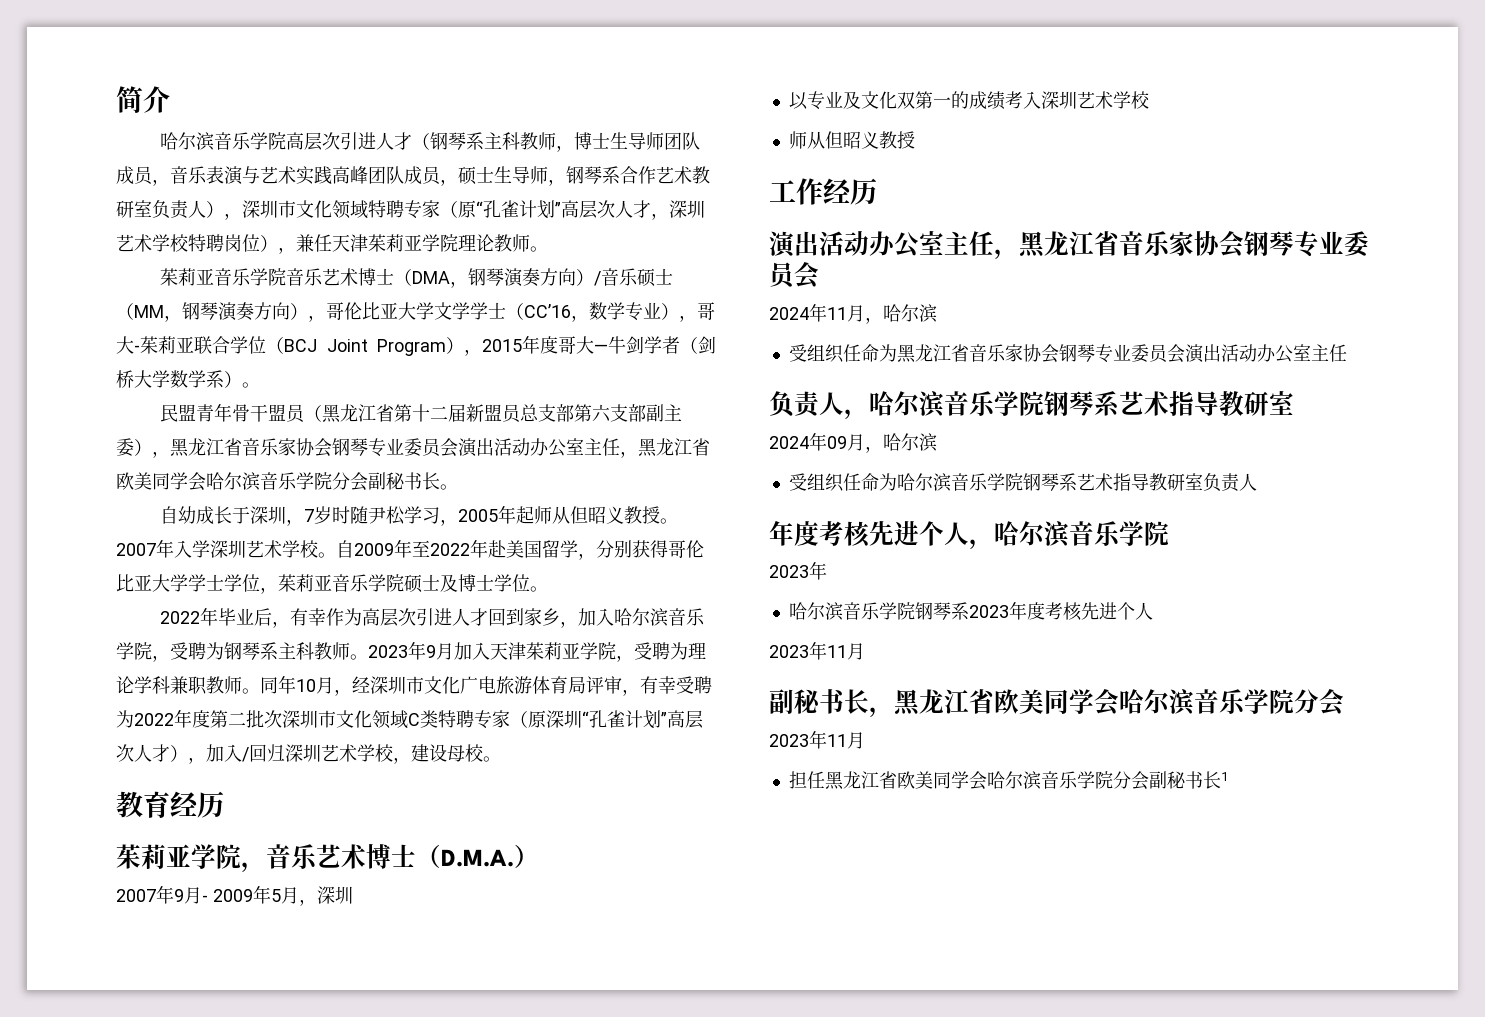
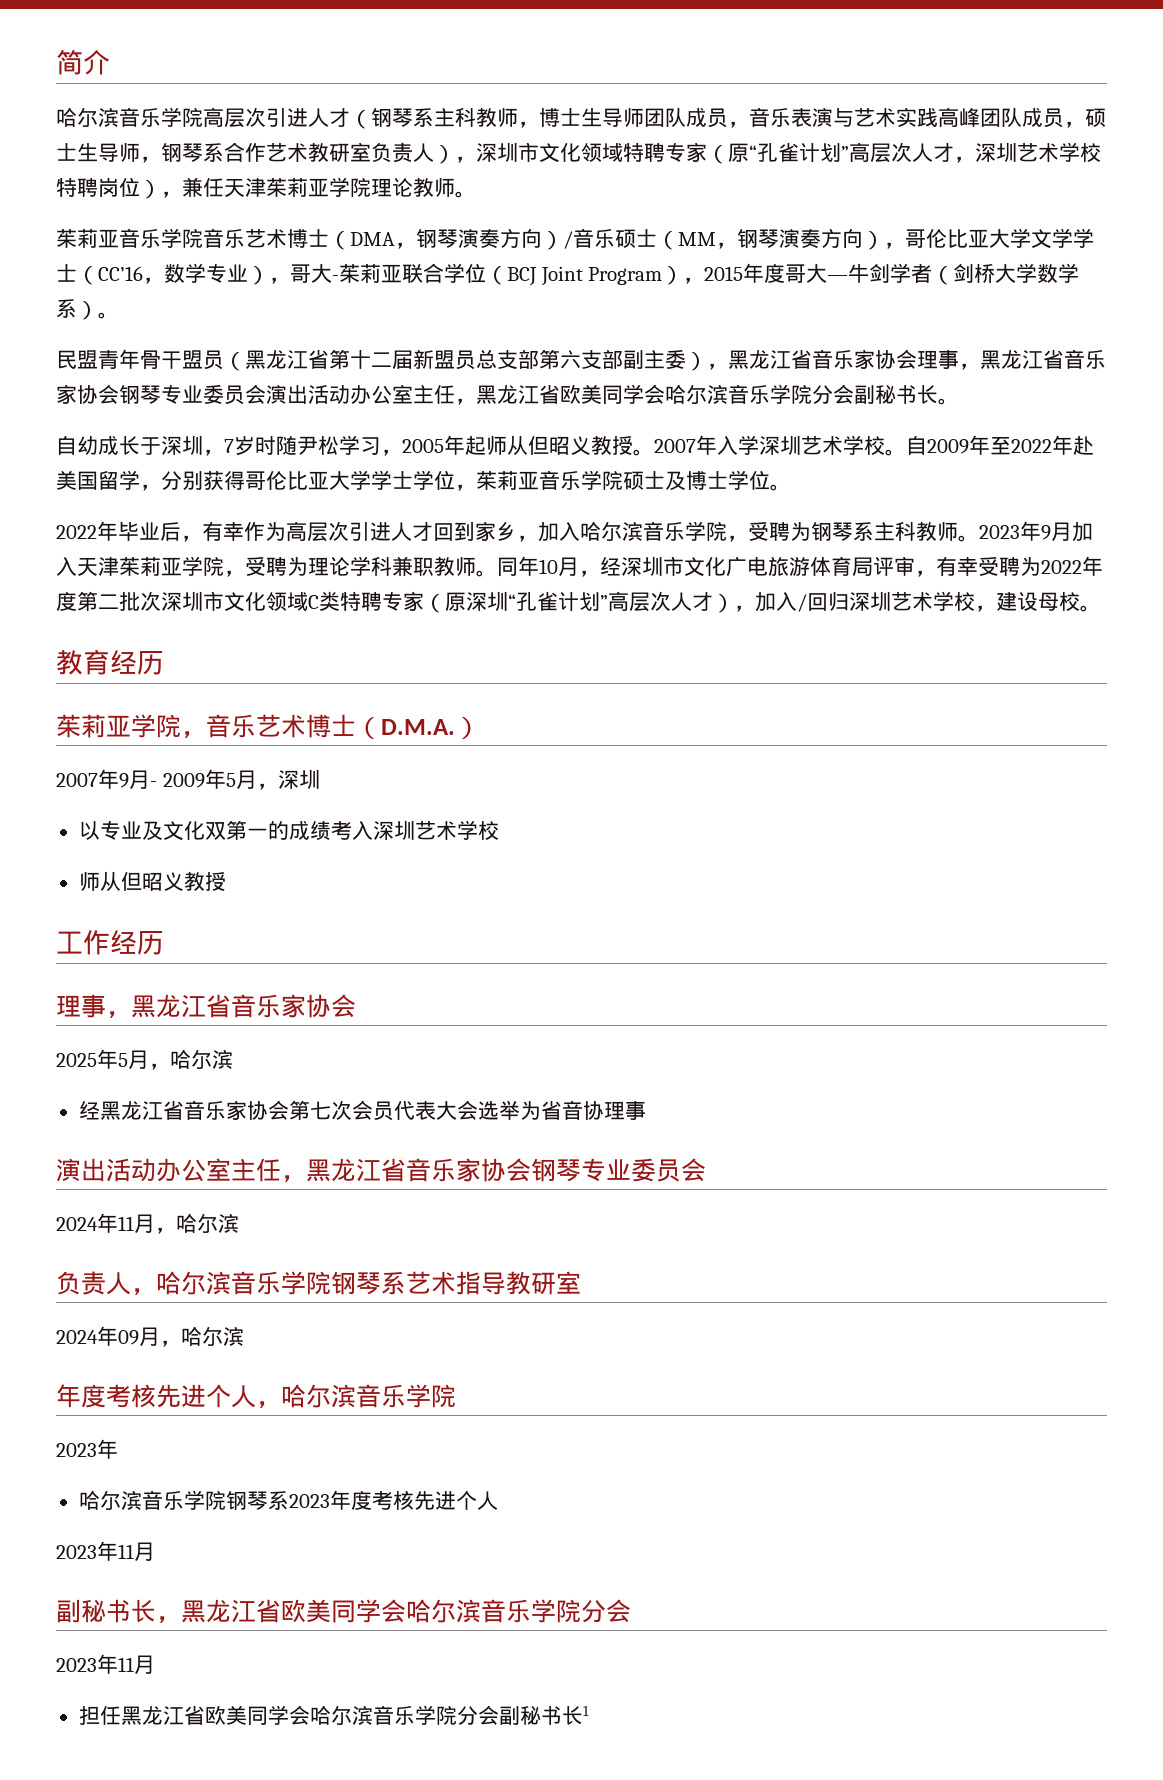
(332, 447) none -> [917,349,1106,370] [56,384,119,404] 理事，黑龙江省音乐家协会
(877, 191) none -> [56,994,356,1019] [56,1049,233,1070] [78,1100,646,1121] // 理事，黑龙江省音乐家协会 // 2025年5月，哈尔滨 // 经黑龙江省音乐家协会第七次会员代表大会选举为省音协理事
[788,344,1347,363] // 受组织任命为黑龙江省音乐家协会钢琴专业委员会演出活动办公室主任 -> (239, 1223) none
[788,473,1257,492] // 受组织任命为哈尔滨音乐学院钢琴系艺术指导教研室负责人 -> (244, 1336) none

